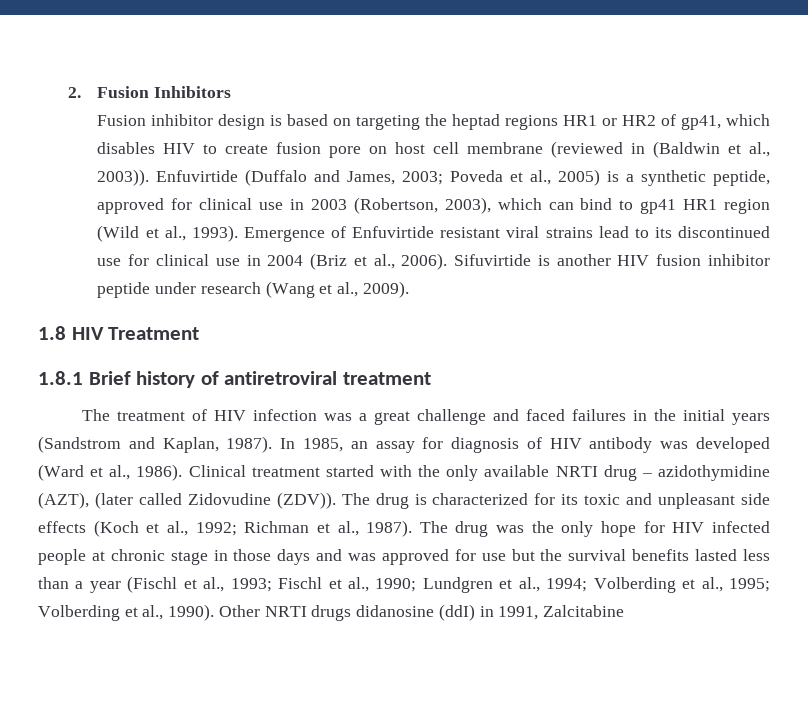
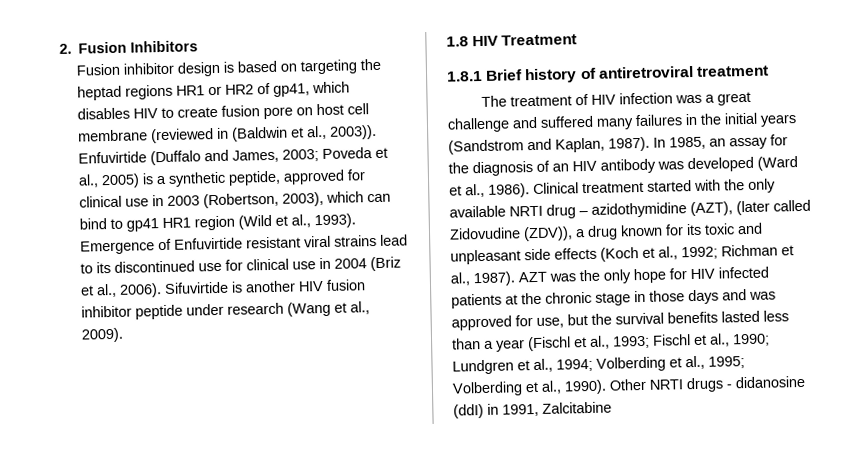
[526,409,566,421] faced -> [540,115,634,130] suffered many
(444, 443) none -> [448,162,469,174] the
(542, 443) none -> [552,163,569,172] an
[276,492,529,509] (ZDV)). The drug is characterized -> [523,224,663,242] (ZDV)), a drug known
[419,521,489,537] The drug -> [518,271,547,283] AZT
[38,549,105,565] people at -> [451,292,542,309] patients at the
[481,553,506,561] use -> [536,317,564,328] use,
(352, 613) none -> [726,384,733,389] -

